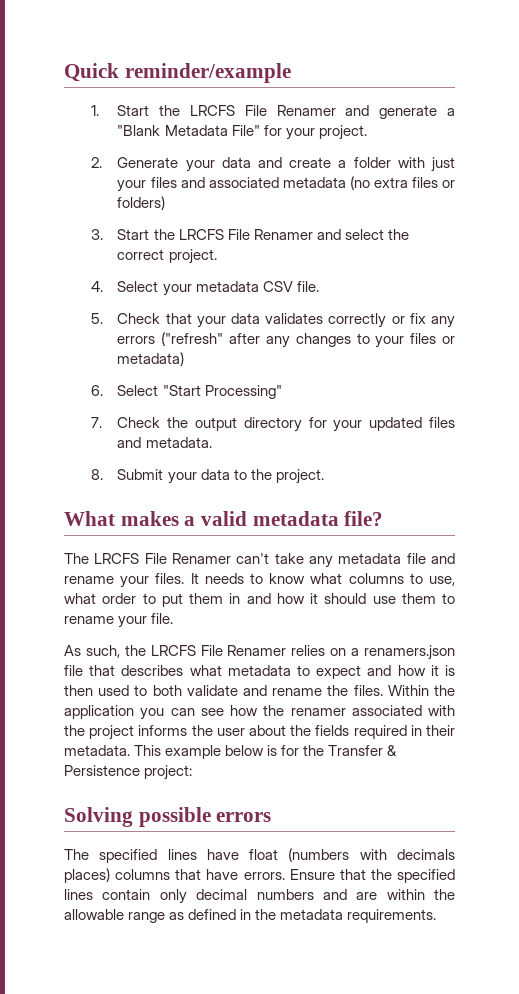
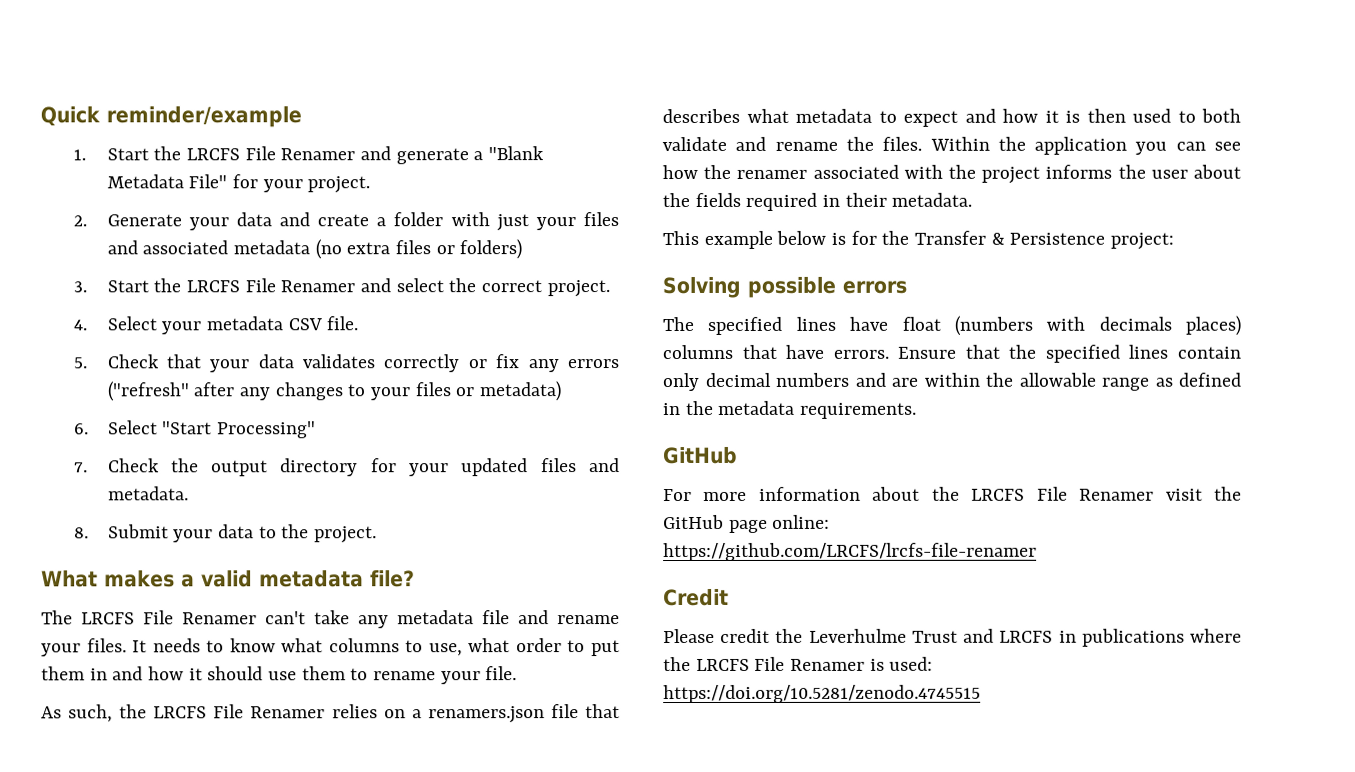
(130, 750) none -> (973, 199) //
(437, 916) none -> [663,446,738,465] [663,486,1242,502] [663,514,831,533] [663,542,1037,562] [663,588,729,607] [663,628,1242,647] [663,656,934,672] [663,684,981,704] // GitHub // For more information about the LRCFS File Renamer visit the GitHub page online: // https://github.com/LRCFS/lrcfs-file-renamer // Credit // Please credit the Leverhulme Trust and LRCFS in publications where the LRCFS File Renamer is used: https://doi.org/10.5281/zenodo.4745515

